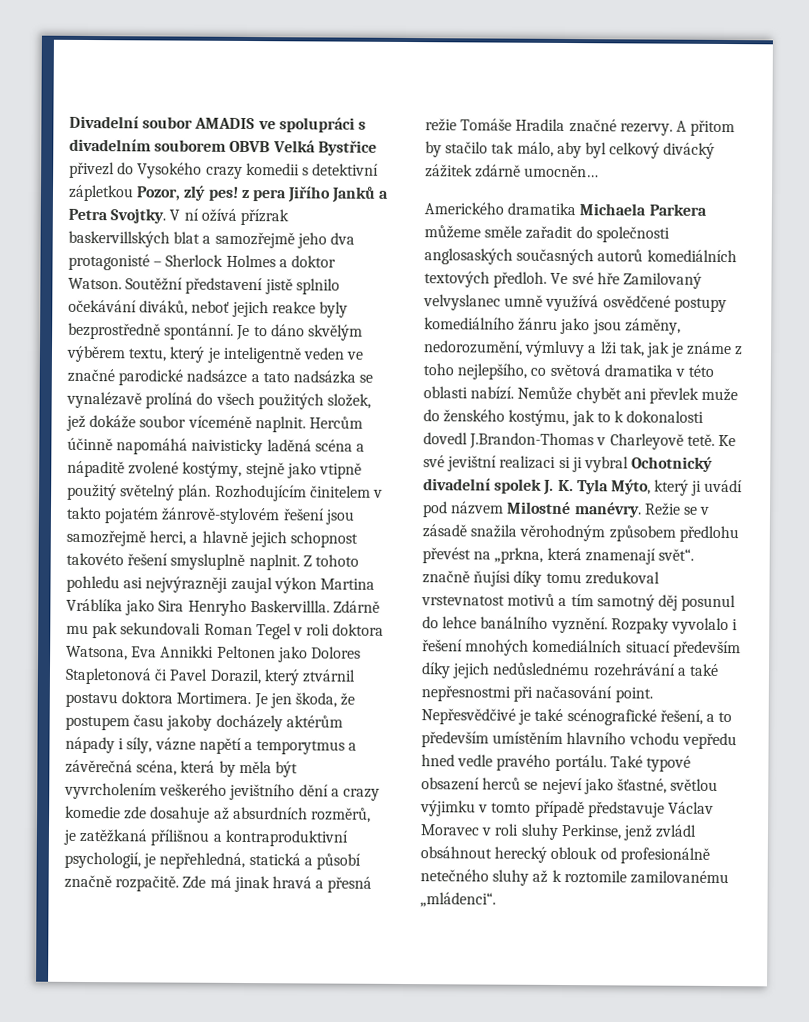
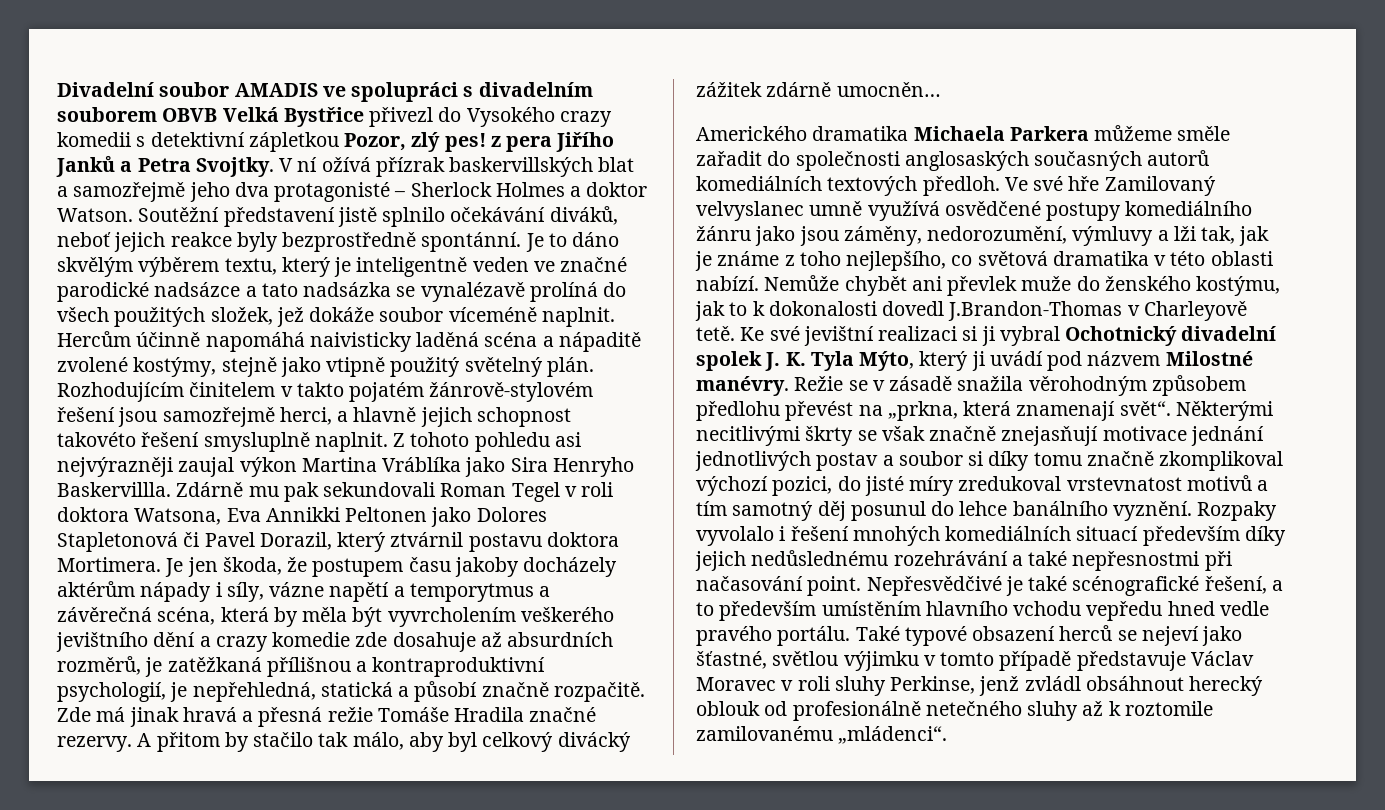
[422,570,582,587] značně ňujísi díky tomu -> [1175,401,1273,421] [696,426,1264,446] [695,451,1284,471] [696,476,955,496] Některými necitlivými škrty se však značně znejasňují motivace jednání jednotlivých postav a soubor si díky tomu značně zkomplikoval výchozí pozici, do jisté míry

